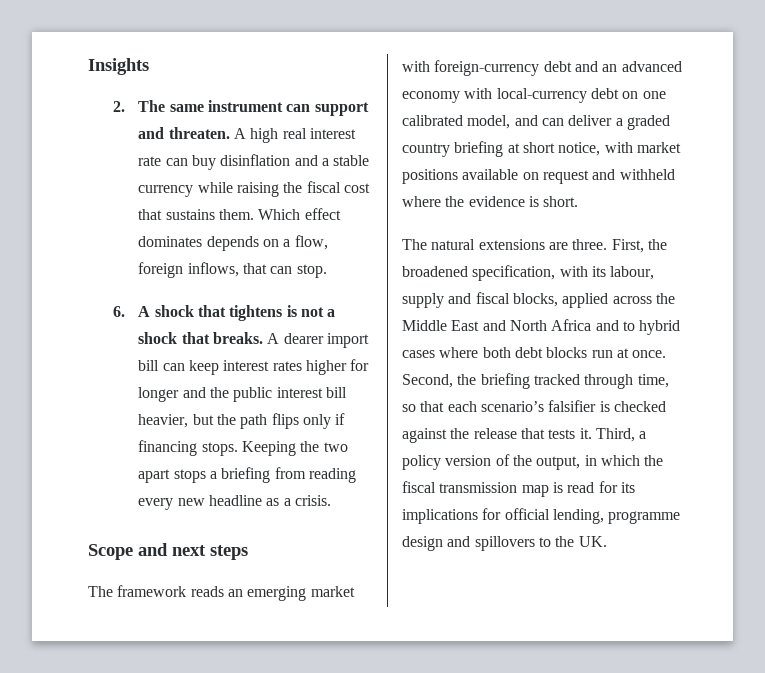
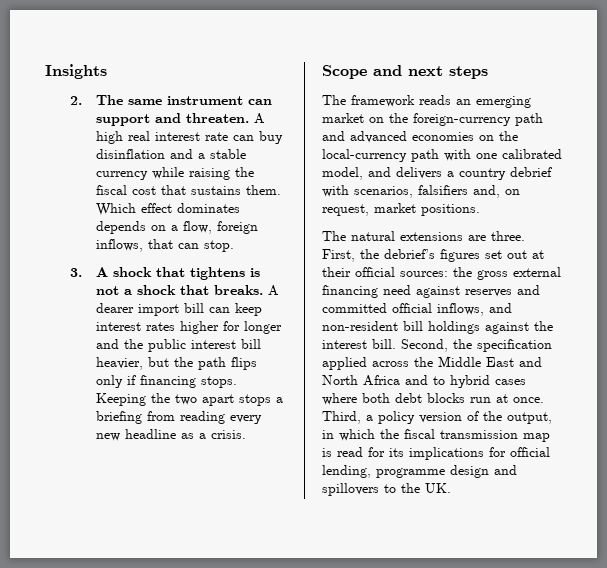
[113,306,126,317] 6. -> [70,268,83,277] 3.
[402,60,682,76] [402,88,666,103] [402,115,670,130] [402,141,681,157] [402,169,675,184] [402,196,579,207] with foreign-currency debt and an advanced economy with local-currency debt on one calibrated model, and can deliver a graded country briefing at short notice, with market positions available on request and withheld where the evidence is short. -> [369,113,543,126] [322,131,518,143] [322,149,562,162] [322,167,552,180] [322,185,520,198] [322,203,480,216] on the foreign-currency path and advanced economies on the local-currency path with one calibrated model, and delivers a country debrief with scenarios, falsifiers and, on request, market positions.
[402,265,655,281] [402,292,558,308] broadened specification, with its labour, supply and fiscal blocks, -> [384,249,544,262] [322,267,561,280] [322,285,540,298] [322,303,512,316] [322,321,553,334] [322,339,552,352] debrief’s figures set out at their official sources: the gross external financing need against reserves and committed official inflows, and non-resident bill holdings against the interest bill. Second, the specification
[402,373,669,389] [402,400,666,412] [402,428,592,443] Second, the briefing tracked through time, so that each scenario’s falsifier is checked against the release that tests it. -> (544, 400) none

